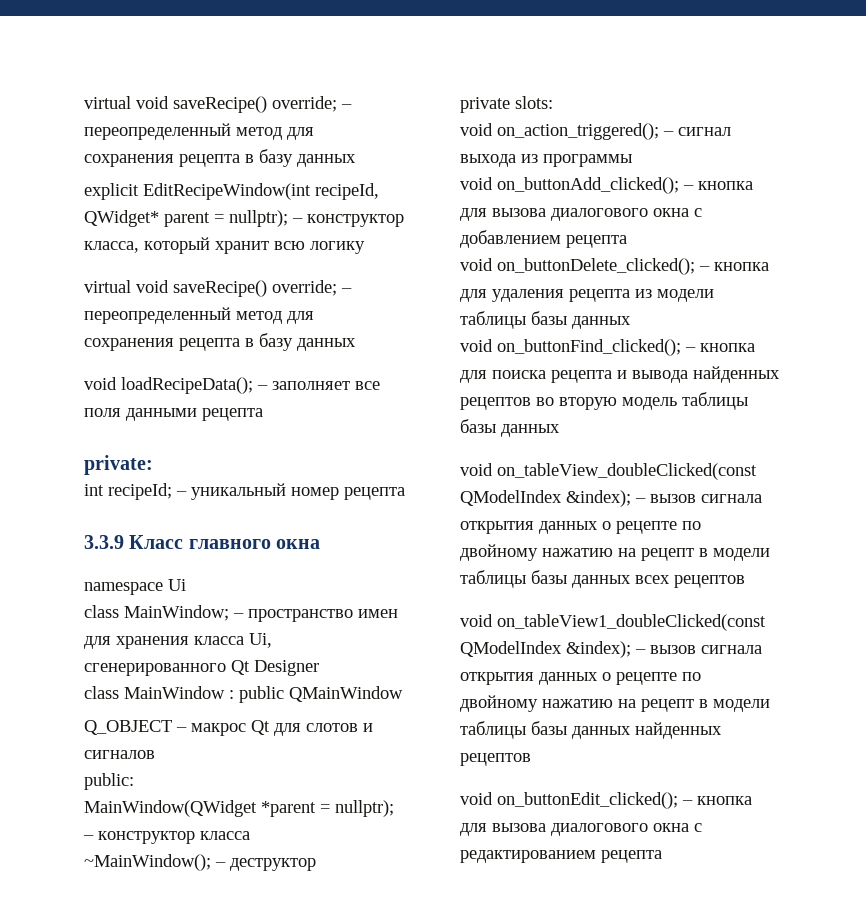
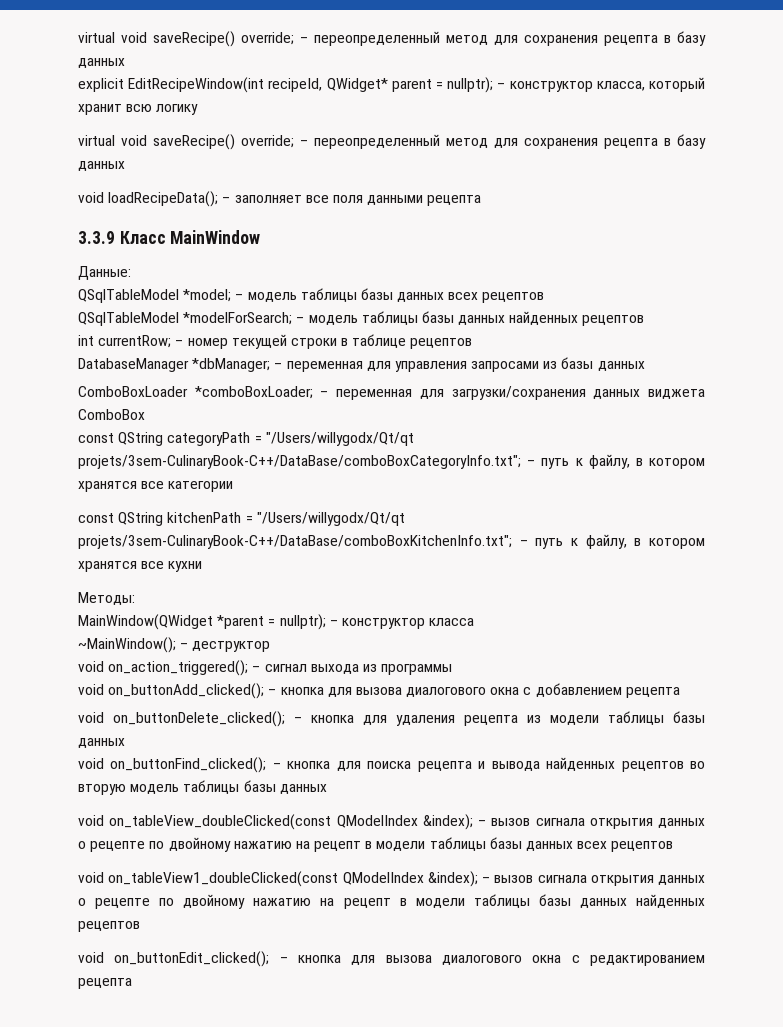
[84,455,153,475] [84,483,405,500] [84,535,321,549] [84,579,186,595] [84,605,398,622] [84,633,272,649] [84,660,319,676] [84,686,403,703] [84,720,373,736] [84,750,155,759] [84,773,134,790] private: // int recipeId; – уникальный номер рецепта // 3.3.9 Класс главного окна // namespace Ui // class MainWindow; – пространство имен для хранения класса Ui, сгенерированного Qt Designer // class MainWindow : public QMainWindow // Q_OBJECT – макрос Qt для слотов и сигналов // public: -> [78,230,261,244] [78,266,131,280] [78,288,545,303] [78,311,645,326] [78,334,473,349] [78,357,645,372] [78,386,705,400] [78,409,145,420] [78,432,414,446] [78,454,705,469] [78,481,234,492] [78,512,405,526] [78,534,705,549] [78,561,203,572] [78,592,135,605] 3.3.9 Класс MainWindow // Данные: // QSqlTableModel *model; – модель таблицы базы данных всех рецептов // QSqlTableModel *modelForSearch; – модель таблицы базы данных найденных рецептов // int currentRow; – номер текущей строки в таблице рецептов // DatabaseManager *dbManager; – переменная для управления запросами из базы данных // ComboBoxLoader *comboBoxLoader; – переменная для загрузки/сохранения данных виджета ComboBox // const QString categoryPath = "/Users/willygodx/Qt/qt projets/3sem-CulinaryBook-C++/DataBase/comboBoxCategoryInfo.txt"; – путь к файлу, в котором хранятся все категории // const QString kitchenPath = "/Users/willygodx/Qt/qt projets/3sem-CulinaryBook-C++/DataBase/comboBoxKitchenInfo.txt"; – путь к файлу, в котором хранятся все кухни // Методы:
[460,96,553,113] // private slots: -> (271, 646) none

